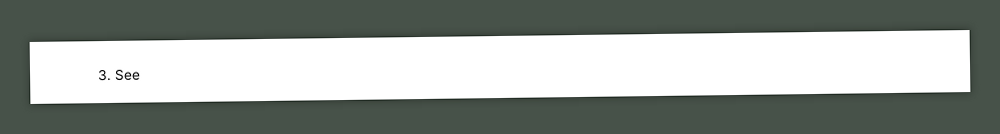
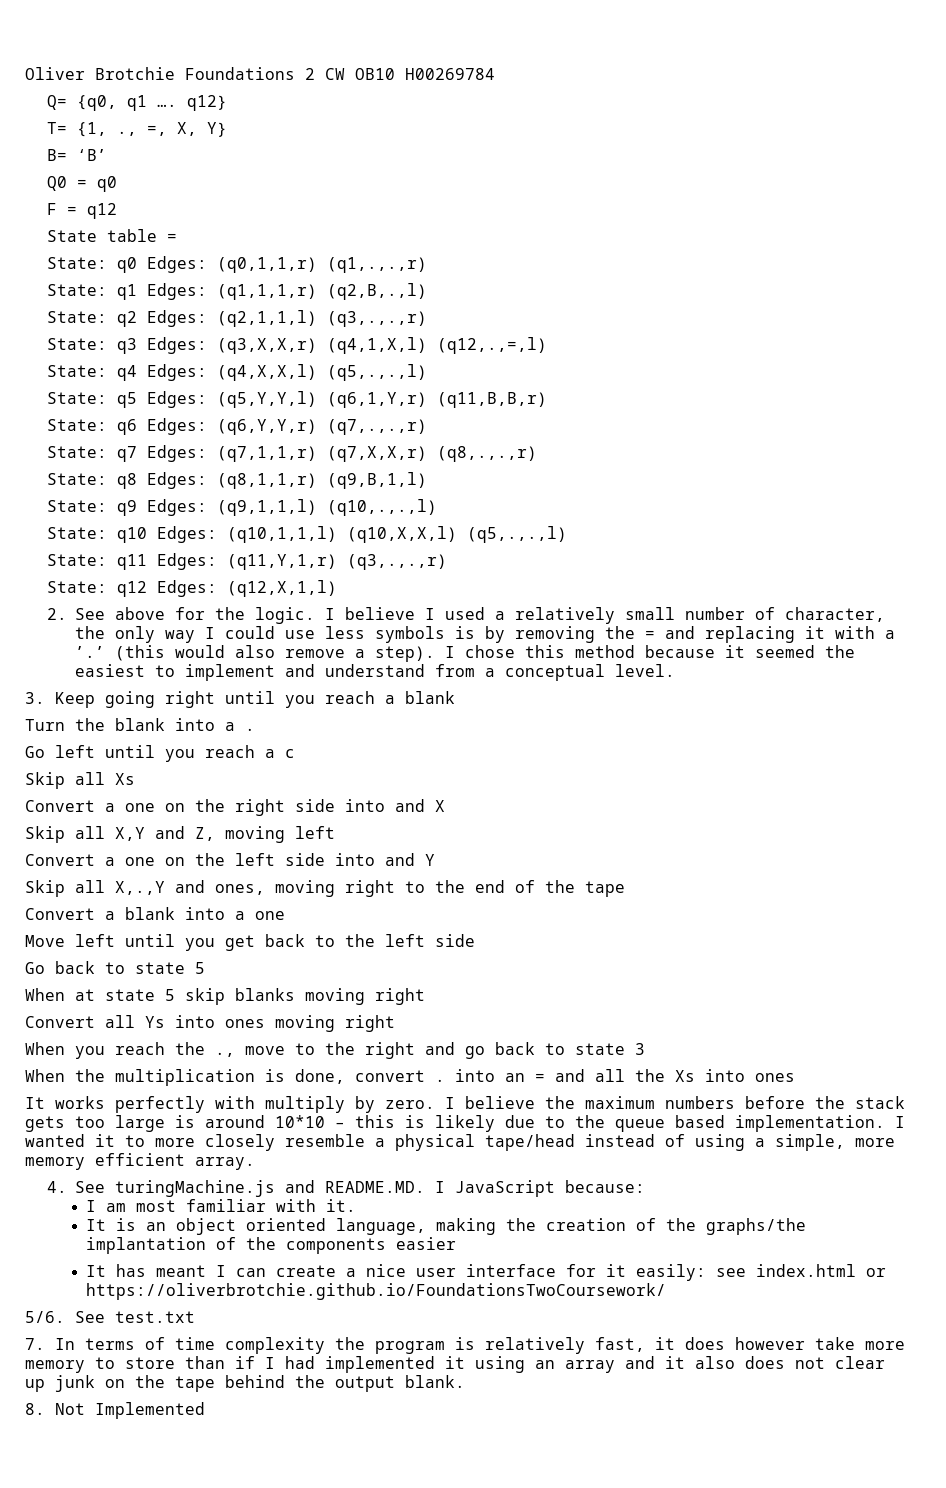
[97,68,141,82] 3. See -> [25,67,495,80] [46,95,227,111] [46,122,227,137] [46,149,107,161] [46,176,117,192] [46,203,117,219] [46,229,177,242] [46,256,427,273] [46,283,427,300] [46,310,427,327] [46,337,547,354] [46,364,427,381] [46,391,547,408] [46,418,427,435] [46,445,537,462] [46,472,427,489] [46,499,437,516] [46,526,567,543] [46,553,447,570] [46,580,337,597] [46,607,885,624] [74,626,895,643] [74,645,855,662] [74,664,675,681] [25,691,455,708] [25,718,255,731] [25,745,295,762] [25,772,135,789] [25,799,445,816] [25,826,335,843] [25,853,435,866] [25,880,625,897] [25,907,285,920] [25,934,475,951] [25,961,205,974] [25,988,425,1005] [25,1015,395,1032] [25,1042,645,1059] [25,1069,795,1086] [25,1096,905,1113] [25,1115,905,1132] [25,1134,895,1151] [25,1153,255,1170] [46,1180,645,1197] [85,1199,356,1212] [85,1218,806,1235] [85,1237,456,1254] [85,1264,886,1281] [85,1283,666,1300] [25,1311,195,1323] [25,1337,905,1354] [25,1356,885,1373] [25,1375,465,1392] [25,1402,205,1419] Oliver Brotchie Foundations 2 CW OB10 H00269784 // Q= {q0, q1 …. q12} // T= {1, ., =, X, Y} // B= ‘B’ // Q0 = q0 // F = q12 // State table = // State: q0 Edges: (q0,1,1,r) (q1,.,.,r) // State: q1 Edges: (q1,1,1,r) (q2,B,.,l) // State: q2 Edges: (q2,1,1,l) (q3,.,.,r) // State: q3 Edges: (q3,X,X,r) (q4,1,X,l) (q12,.,=,l) // State: q4 Edges: (q4,X,X,l) (q5,.,.,l) // State: q5 Edges: (q5,Y,Y,l) (q6,1,Y,r) (q11,B,B,r) // State: q6 Edges: (q6,Y,Y,r) (q7,.,.,r) // State: q7 Edges: (q7,1,1,r) (q7,X,X,r) (q8,.,.,r) // State: q8 Edges: (q8,1,1,r) (q9,B,1,l) // State: q9 Edges: (q9,1,1,l) (q10,.,.,l) // State: q10 Edges: (q10,1,1,l) (q10,X,X,l) (q5,.,.,l) // State: q11 Edges: (q11,Y,1,r) (q3,.,.,r) // State: q12 Edges: (q12,X,1,l) // 2. See above for the logic. I believe I used a relatively small number of character, the only way I could use less symbols is by removing the = and replacing it with a ’.’ (this would also remove a step). I chose this method because it seemed the easiest to implement and understand from a conceptual level. // 3. Keep going right until you reach a blank // Turn the blank into a . // Go left until you reach a c // Skip all Xs // Convert a one on the right side into and X // Skip all X,Y and Z, moving left // Convert a one on the left side into and Y // Skip all X,.,Y and ones, moving right to the end of the tape // Convert a blank into a one // Move left until you get back to the left side // Go back to state 5 // When at state 5 skip blanks moving right // Convert all Ys into ones moving right // When you reach the ., move to the right and go back to state 3 // When the multiplication is done, convert . into an = and all the Xs into ones // It works perfectly with multiply by zero. I believe the maximum numbers before the stack gets too large is around 10*10 – this is likely due to the queue based implementation. I wanted it to more closely resemble a physical tape/head instead of using a simple, more memory efficient array. // 4. See turingMachine.js and README.MD. I JavaScript because: // I am most familiar with it. // It is an object oriented language, making the creation of the graphs/the implantation of the components easier // It has meant I can create a nice user interface for it easily: see index.html or https://oliverbrotchie.github.io/FoundationsTwoCoursework/ // 5/6. See test.txt // 7. In terms of time complexity the program is relatively fast, it does however take more memory to store than if I had implemented it using an array and it also does not clear up junk on the tape behind the output blank. // 8. Not Implemented

